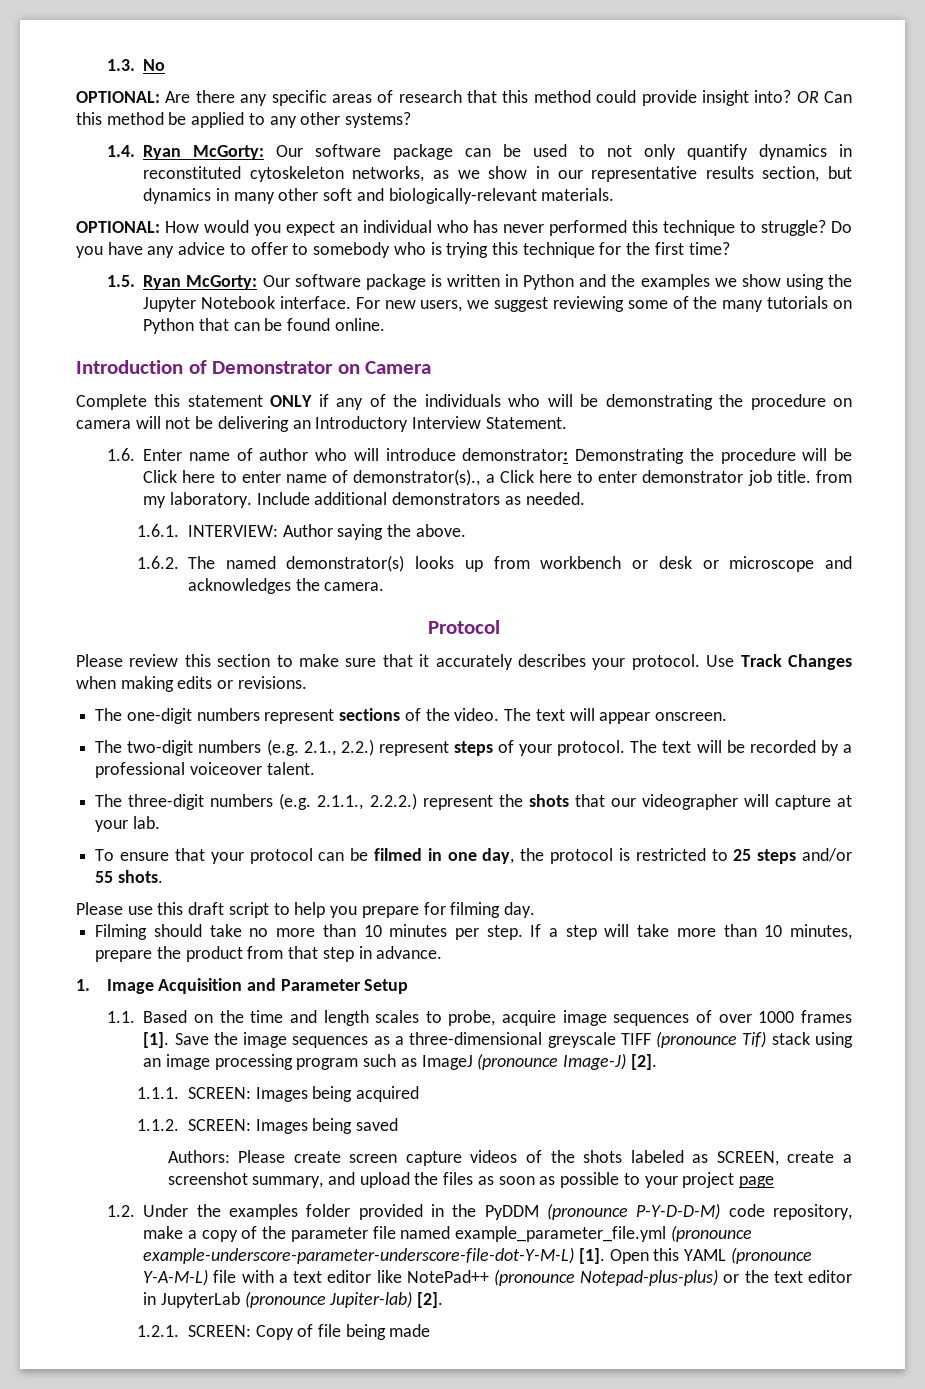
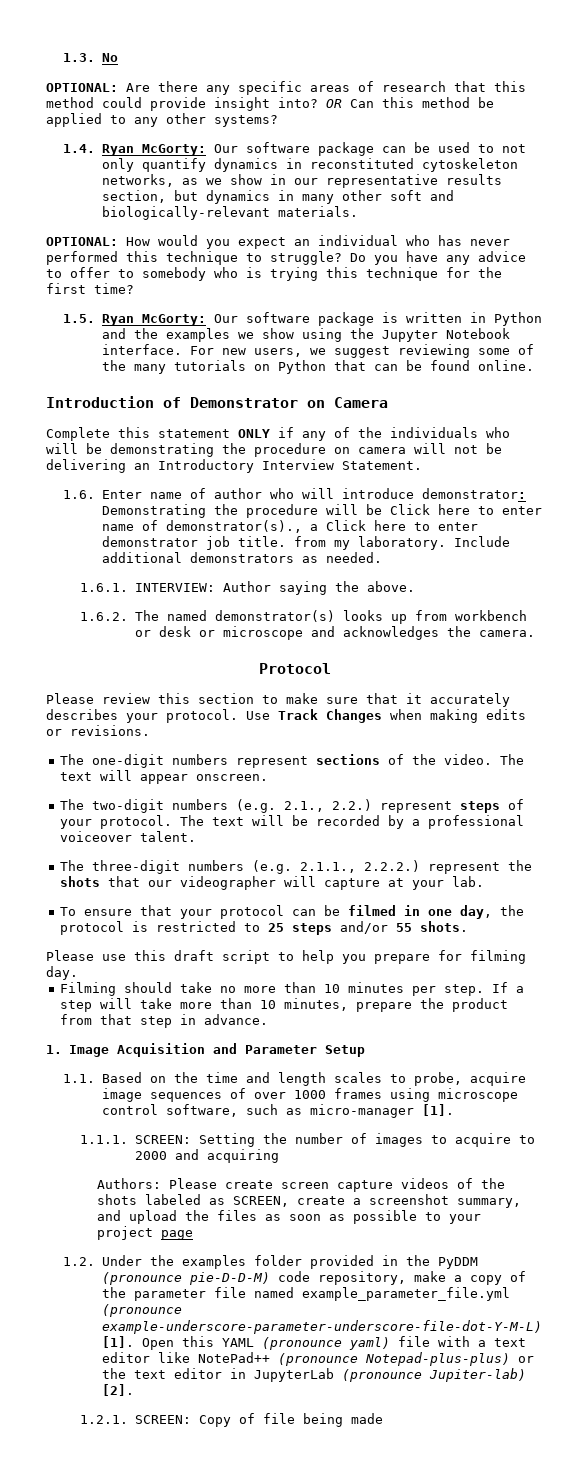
[143,1031,853,1048] [143,1053,657,1070] [137,1086,419,1102] [137,1118,398,1134] [1]. Save the image sequences as a three-dimensional greyscale TIFF (pronounce Tif) stack using an image processing program such as ImageJ (pronounce Image-J) [2]. // 1.1.1. SCREEN: Images being acquired // 1.1.2. SCREEN: Images being saved -> [389,1088,518,1102] [101,1104,454,1118] [80,1133,535,1147] [134,1149,279,1163] using microscope control software, such as micro-manager [1]. // 1.1.1. SCREEN: Setting the number of images to acquire to 2000 and acquiring
[636,1203,721,1220] P-Y-D-D-M) -> [188,1272,270,1285] pie-D-D-M)
[143,1269,209,1286] Y-A-M-L) -> [348,1337,390,1350] yaml)

